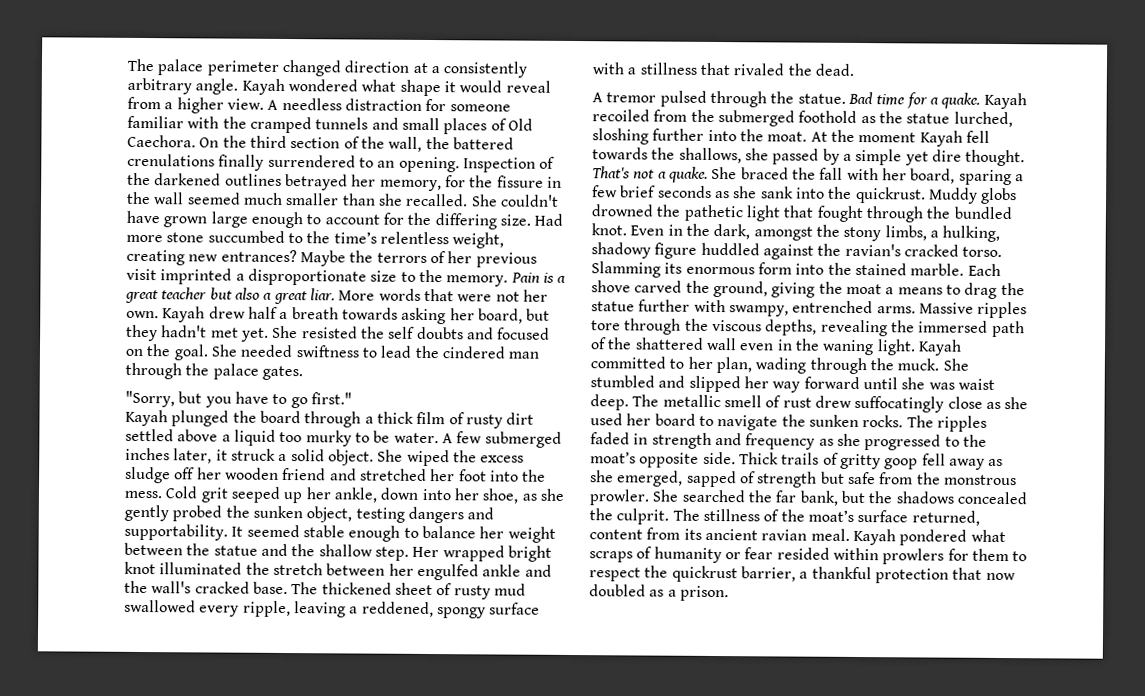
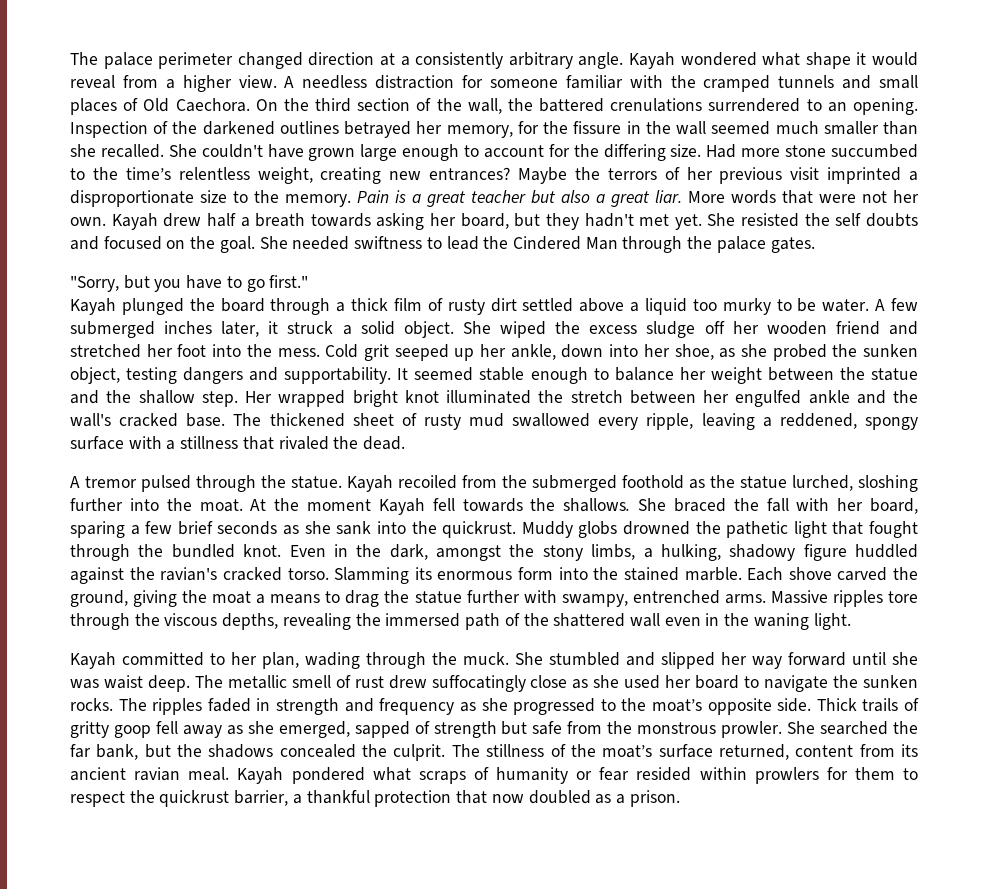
[218,154,265,171] finally -> (703, 105) none
[441,346,540,359] cindered man -> [512,236,618,250] Cindered Man
[124,504,169,522] gently -> (767, 350) none
[847,91,981,109] Bad time for a quake. -> (342, 482) none
[678,147,1026,167] [592,166,708,183] shallows, she passed by a simple yet dire thought. That's not a quake. -> [563,498,631,512] shallows.
(916, 347) none -> (851, 621) //

